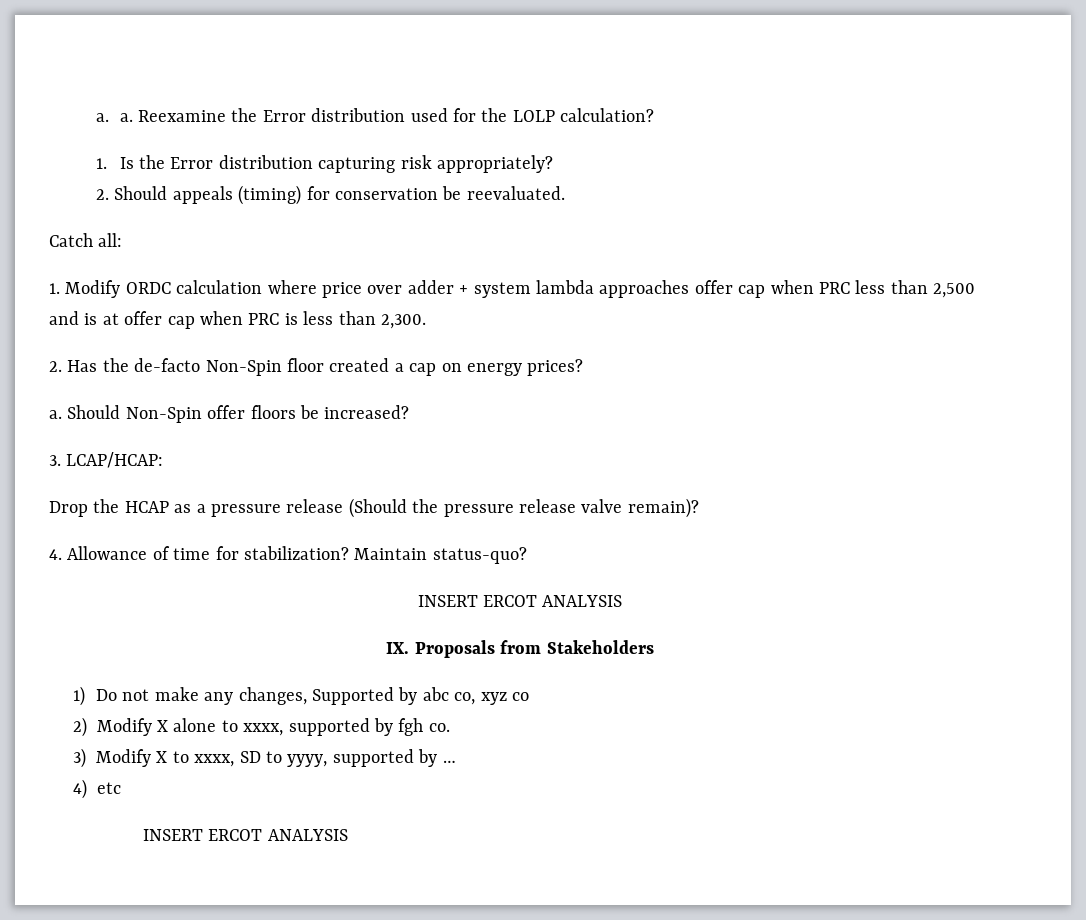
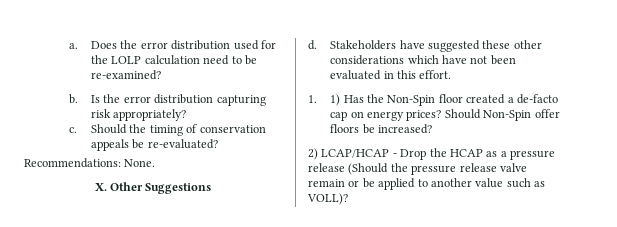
[95,108,306,122] a. a. Reexamine the Error -> [68,40,168,49] a. Does the error
[560,108,655,122] [95,158,107,169] calculation? // 1. -> [144,55,257,65] [91,70,162,80] [68,94,78,104] calculation need to be re-examined? // b.
[170,157,214,169] Error -> [123,96,151,103] error
[95,185,565,205] [49,233,123,247] [49,280,976,298] [49,311,426,329] [49,361,62,372] 2. Should appeals (timing) for conservation be reevaluated. // Catch all: // 1. Modify ORDC calculation where price over adder + system lambda approaches offer cap when PRC less than 2,500 and is at offer cap when PRC is less than 2,300. // 2. -> [68,124,266,136] [91,139,218,151] [24,158,156,168] [94,182,212,194] [308,40,542,52] [330,55,516,65] [330,70,452,80] [308,94,341,106] c. Should the timing of conservation appeals be re-evaluated? // Recommendations: None. // X. Other Suggestions // d. Stakeholders have suggested these other considerations which have not been evaluated in this effort. // 1. 1)
[134,358,201,372] de-facto -> (385, 98) none
(404, 367) none -> [516,94,558,104] de-facto
[49,410,62,419] // a. -> (442, 115) none
[49,452,164,468] 3. LCAP/HCAP: // -> [308,148,397,160] 2) LCAP/HCAP -
[627,498,699,518] [49,546,527,564] [417,595,623,607] [386,640,654,658] [72,686,529,706] [72,717,450,737] [72,748,456,768] [72,779,121,799] [142,829,348,841] remain)? // 4. Allowance of time for stabilization? Maintain status-quo? // INSERT ERCOT ANALYSIS // IX. Proposals from Stakeholders // 1) Do not make any changes, Supported by abc co, xyz co // 2) Modify X alone to xxxx, supported by fgh co. // 3) Modify X to xxxx, SD to yyyy, supported by … // 4) etc // INSERT ERCOT ANALYSIS -> [308,178,545,190] [307,193,348,205] remain or be applied to another value such as VOLL)?

